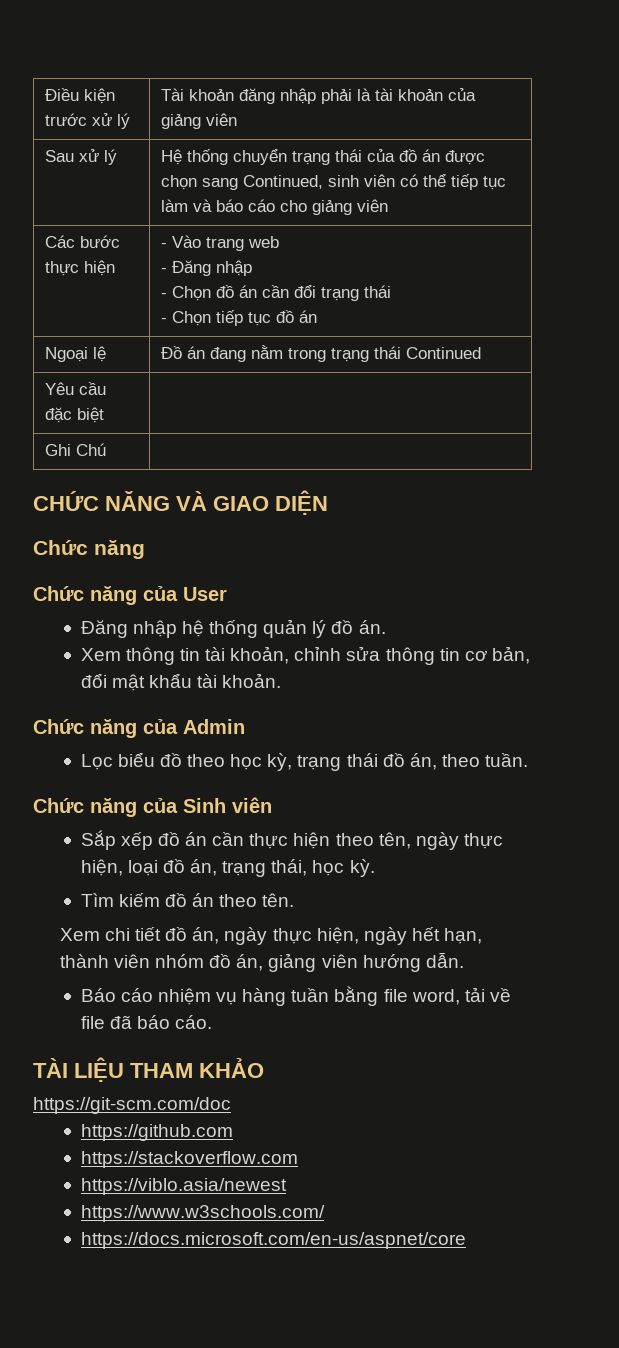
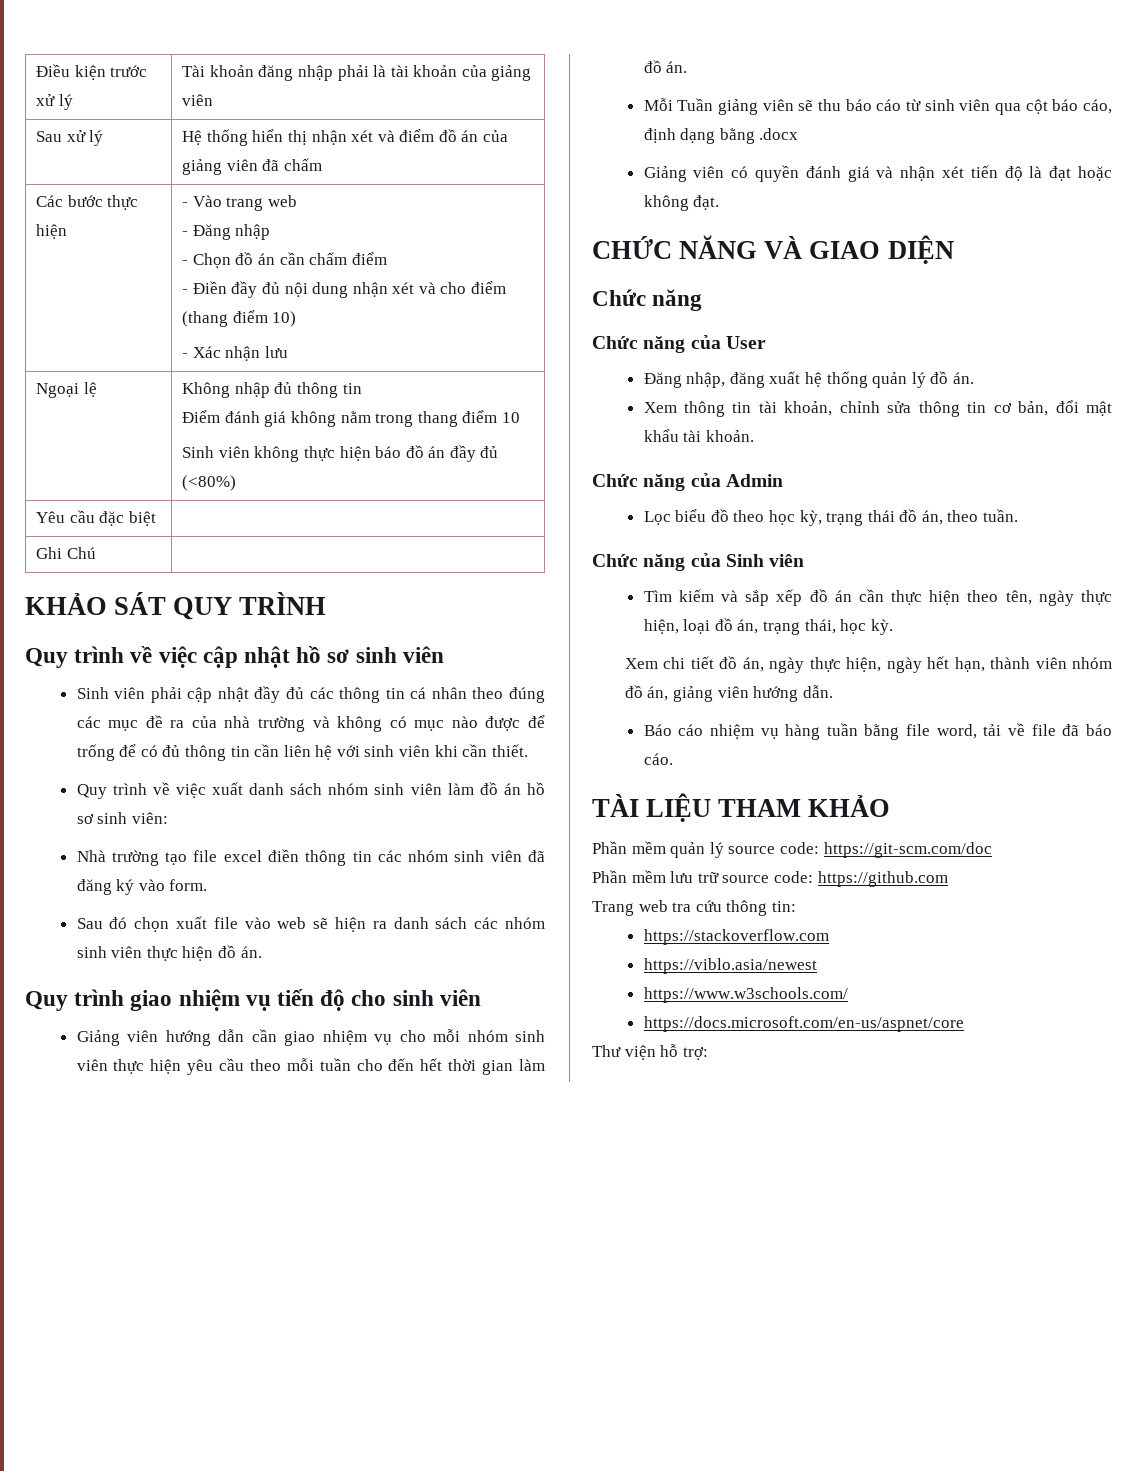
[233,149,486,165] [161,174,507,190] [161,199,389,215] chuyển trạng thái của đồ án được chọn sang Continued, sinh viên có thể tiếp tục làm và báo cáo cho giảng viên -> [252,129,509,145] [182,158,322,175] hiển thị nhận xét và điểm đồ án của giảng viên đã chấm
[294,285,392,301] [161,310,318,326] [45,346,107,362] [161,345,482,362] đổi trạng thái // - Chọn tiếp tục đồ án // Ngoại lệ | Đồ án đang nằm trong trạng thái Continued -> [309,252,387,265] [182,281,507,298] [182,310,297,327] [182,346,288,361] [36,382,97,398] [182,382,362,398] [182,410,520,427] [182,445,499,462] [182,475,237,491] chấm điểm // - Điền đầy đủ nội dung nhận xét và cho điểm (thang điểm 10) // - Xác nhận lưu // Ngoại lệ | Không nhập đủ thông tin // Điểm đánh giá không nằm trong thang điểm 10 // Sinh viên không thực hiện báo đồ án đầy đủ (<80%)
(107, 449) none -> [25,592,327,620] [25,646,444,668] [76,686,546,703] [76,715,546,732] [76,744,528,761] [76,782,546,799] [76,812,168,824] [76,849,545,866] [76,879,208,895] [76,916,545,932] [76,945,262,961] [25,989,481,1011] [76,1029,545,1046] [76,1058,546,1075] [643,60,688,73] [643,98,1112,115] [643,128,799,144] [643,165,1112,182] [643,195,720,211] // KHẢO SÁT QUY TRÌNH // Quy trình về việc cập nhật hồ sơ sinh viên // Sinh viên phải cập nhật đầy đủ các thông tin cá nhân theo đúng các mục đề ra của nhà trường và không có mục nào được để trống để có đủ thông tin cần liên hệ với sinh viên khi cần thiết. // Quy trình về việc xuất danh sách nhóm sinh viên làm đồ án hồ sơ sinh viên: // Nhà trường tạo file excel điền thông tin các nhóm sinh viên đã đăng ký vào form. // Sau đó chọn xuất file vào web sẽ hiện ra danh sách các nhóm sinh viên thực hiện đồ án. // Quy trình giao nhiệm vụ tiến độ cho sinh viên // Giảng viên hướng dẫn cần giao nhiệm vụ cho mỗi nhóm sinh viên thực hiện yêu cầu theo mỗi tuần cho đến hết thời gian làm đồ án. // Mỗi Tuần giảng viên sẽ thu báo cáo từ sinh viên qua cột báo cáo, định dạng bằng .docx // Giảng viên có quyền đánh giá và nhận xét tiến độ là đạt hoặc không đạt.
[132,620,177,638] nhập -> [686,371,801,388] nhập, đăng xuất
[80,830,116,850] Sắp -> [643,589,770,606] Tìm kiếm và sắp
[80,893,295,907] // Tìm kiếm đồ án theo tên. -> (893, 627) none
[33,1097,231,1114] [80,1124,233,1141] https://git-scm.com/doc // https://github.com -> [592,841,992,858] [592,870,948,887] [592,900,796,916] Phần mềm quản lý source code: https://git-scm.com/doc // Phần mềm lưu trữ source code: https://github.com // Trang web tra cứu thông tin:
(466, 1240) none -> [592,1044,708,1060] // Thư viện hỗ trợ:

